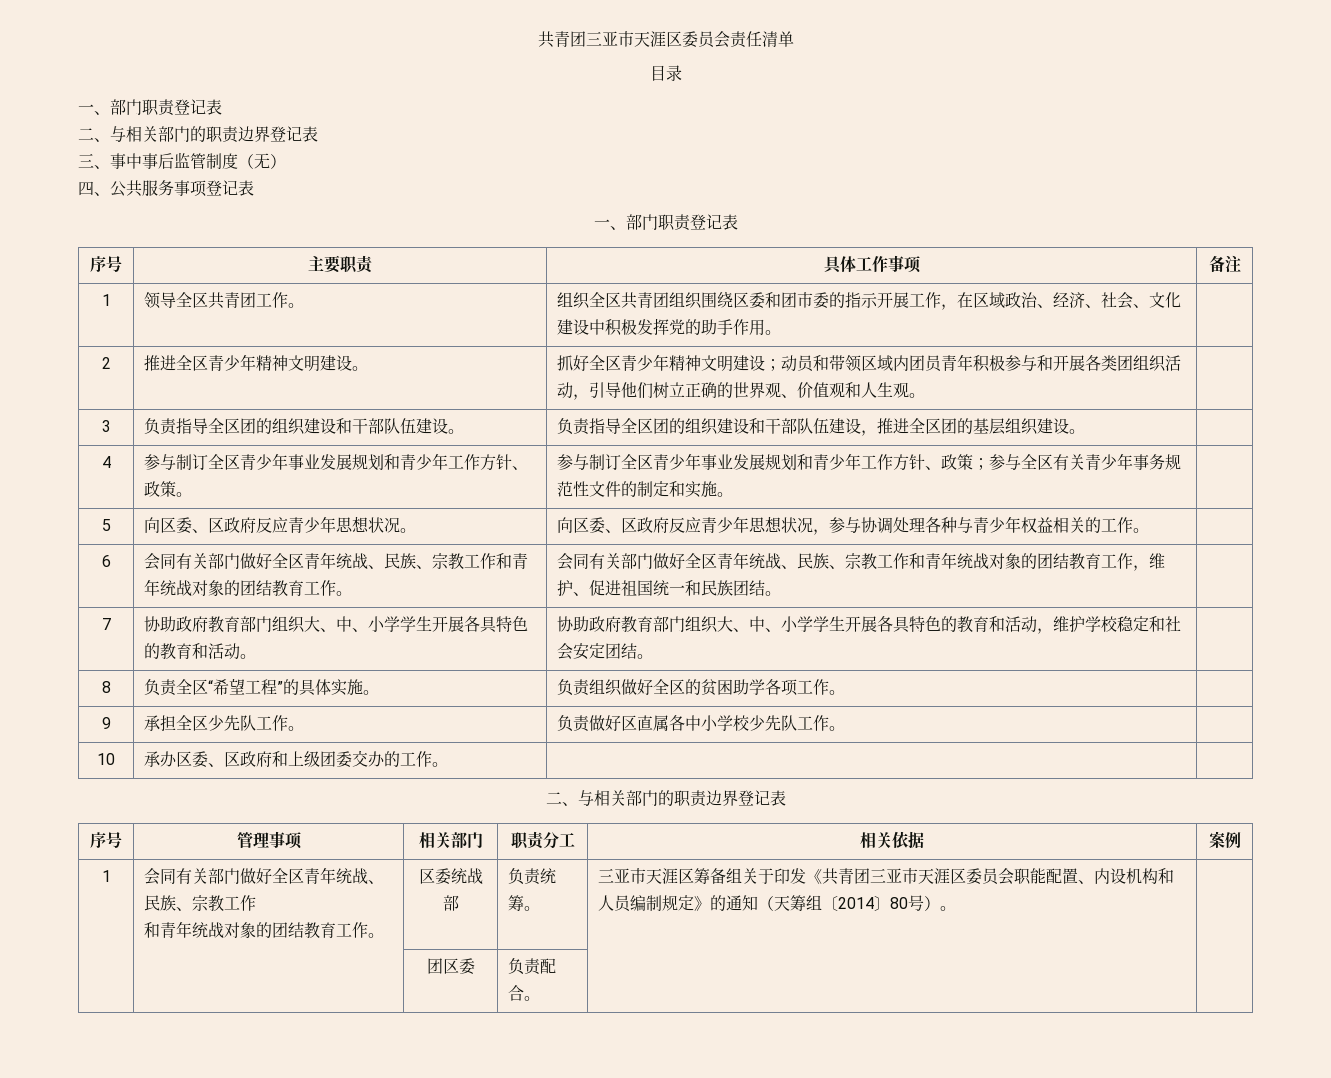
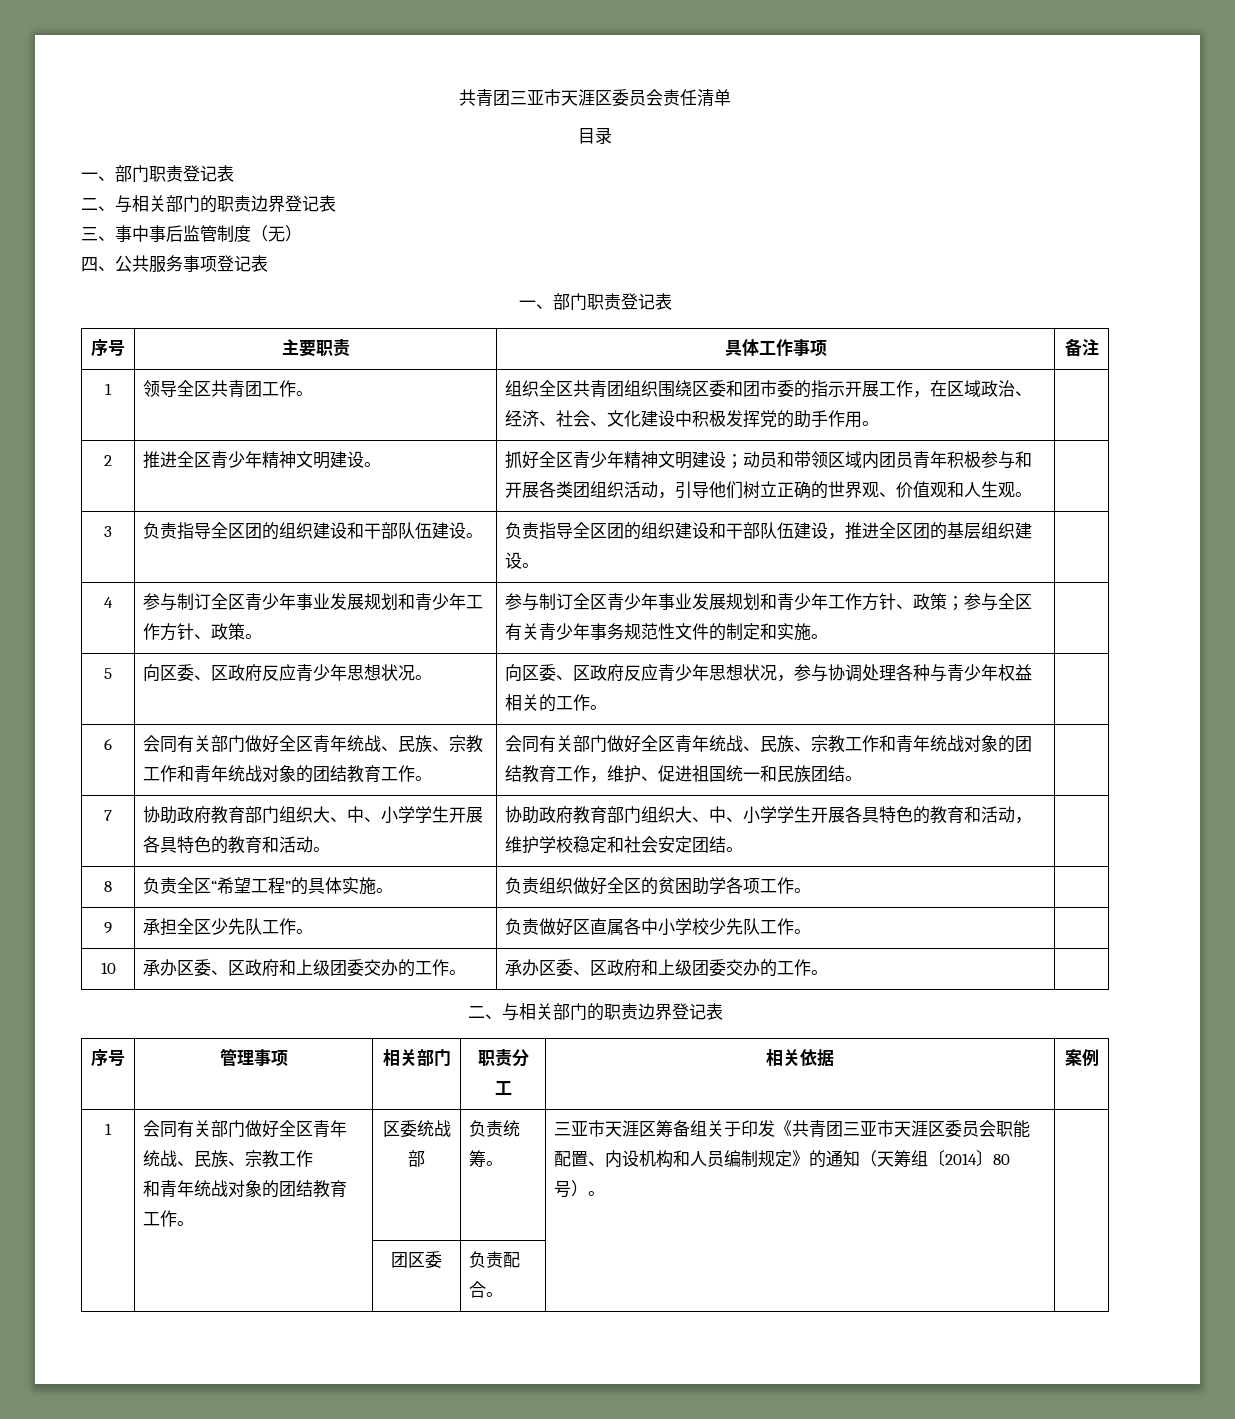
(448, 764) none -> [505,959,829,977] 承办区委、区政府和上级团委交办的工作。

